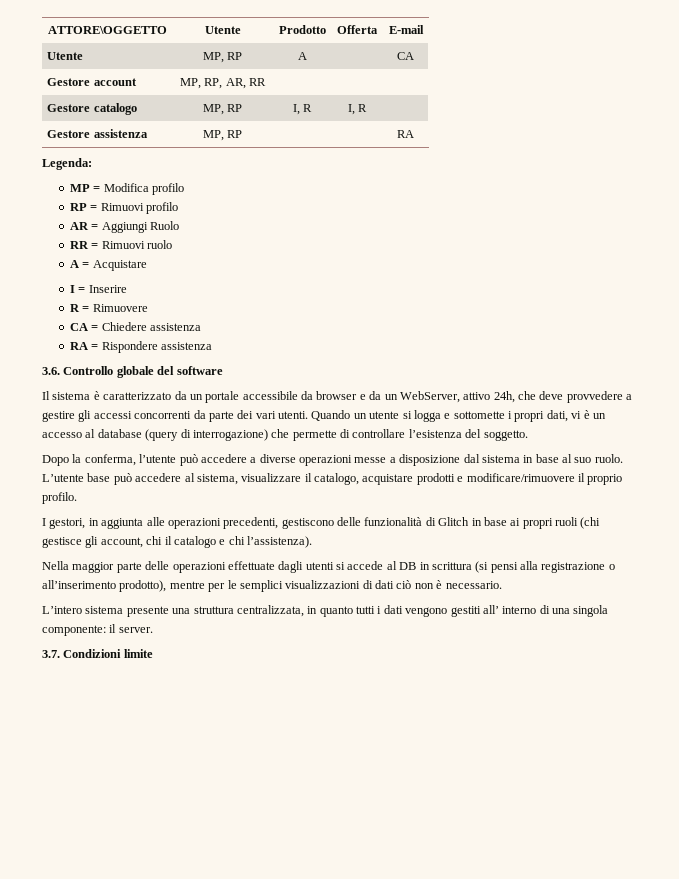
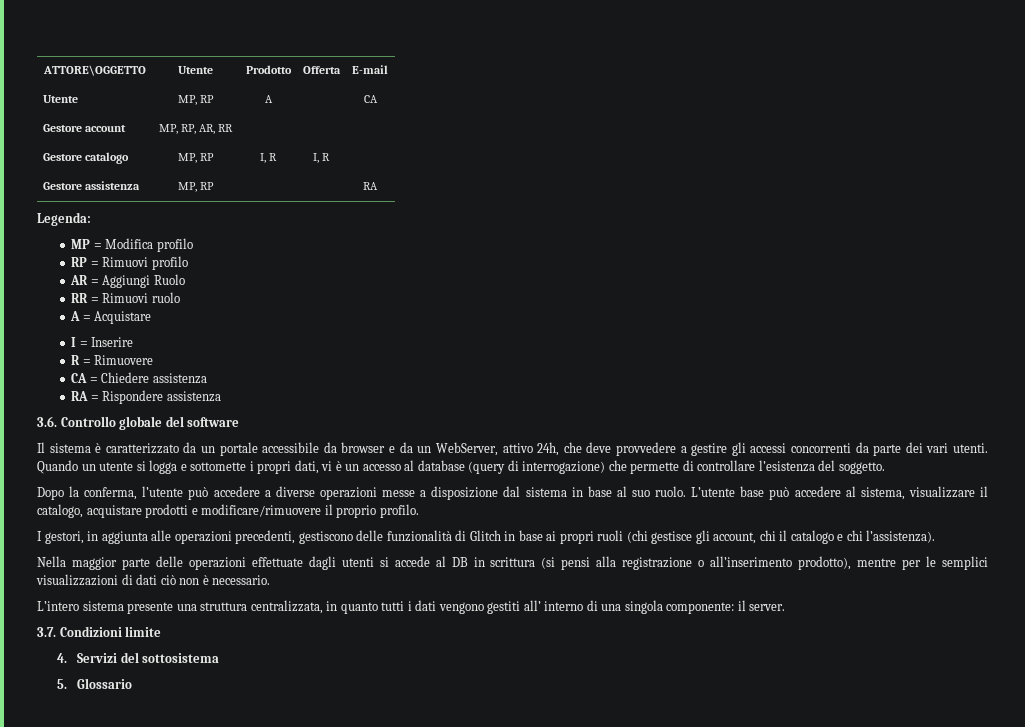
(153, 653) none -> [56,652,220,663] [56,678,132,689] // 4. Servizi del sottosistema // 5. Glossario

